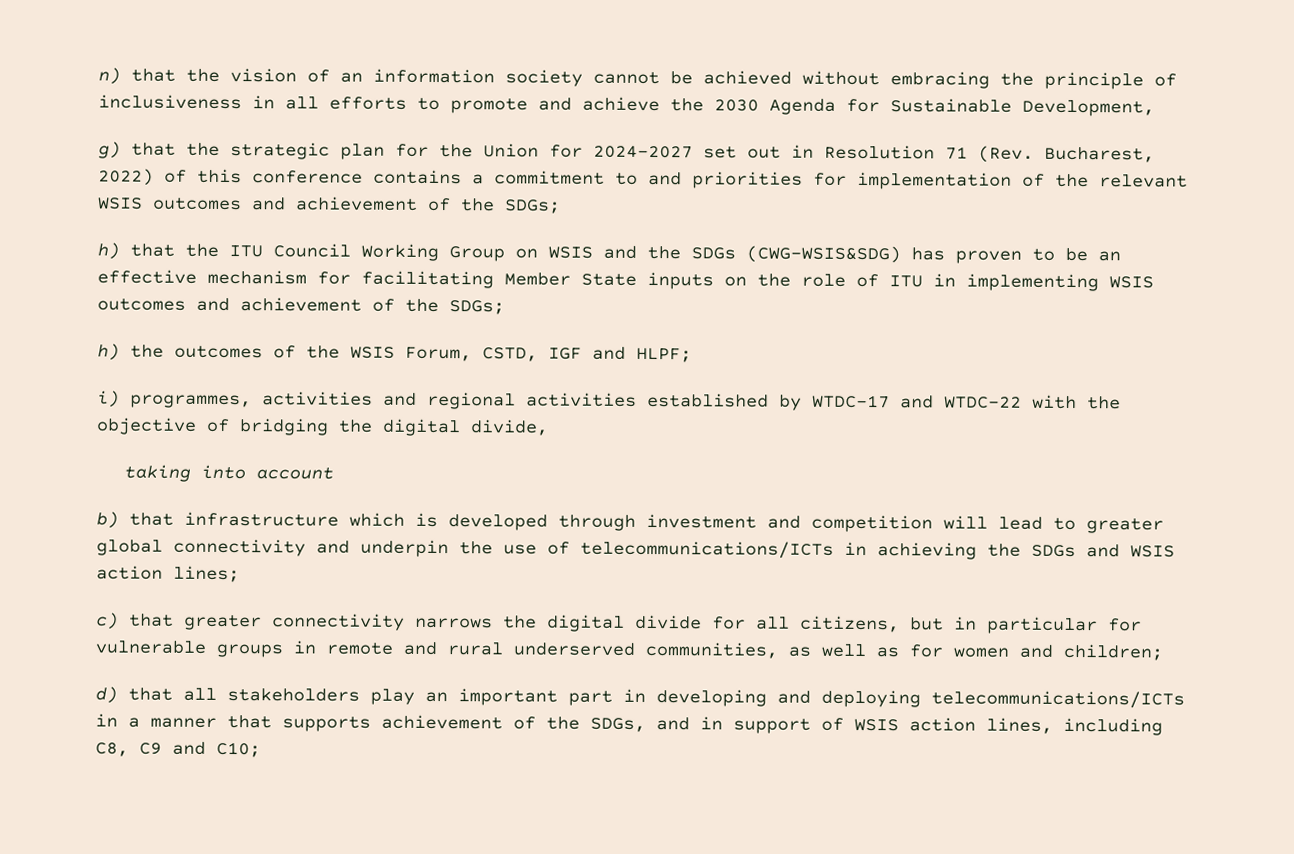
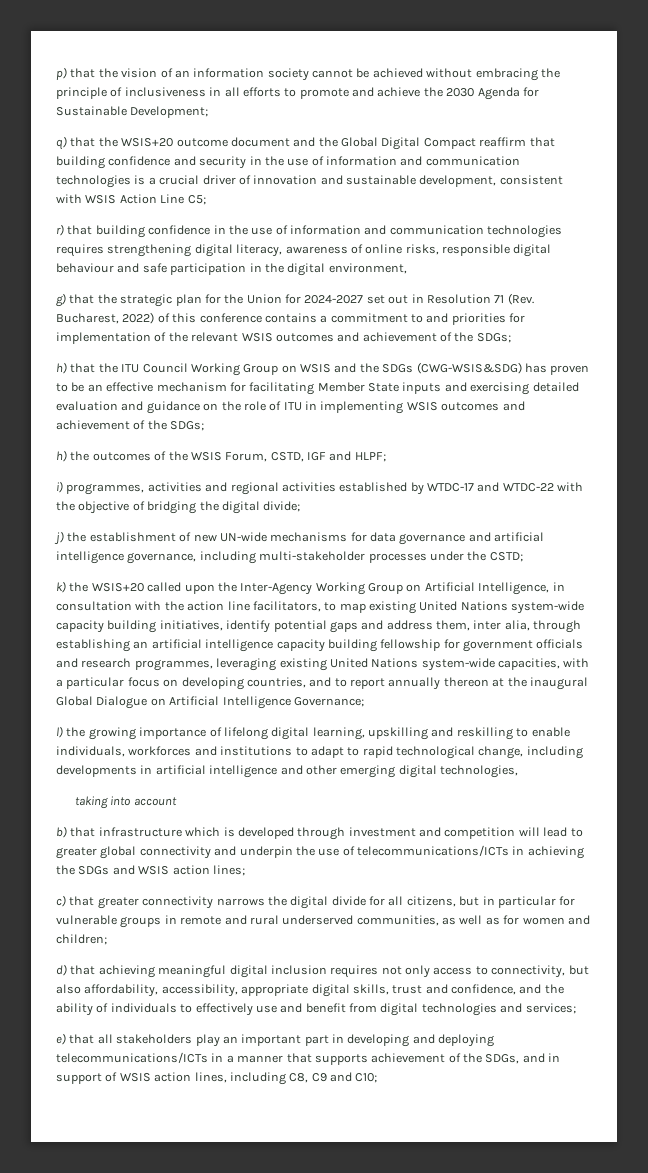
[98,67,121,85] n) -> [56,67,67,80] p)
[1022,99,1155,117] Development, -> [130,106,209,118] [56,136,555,150] [56,156,520,169] [56,175,563,188] [56,194,206,205] [56,224,563,238] [56,244,552,257] [56,263,407,276] Development; // q) that the WSIS+20 outcome document and the Global Digital Compact reaffirm that building confidence and security in the use of information and communication technologies is a crucial driver of innovation and sustainable development, consistent with WSIS Action Line C5; // r) that building confidence in the use of information and communication technologies requires strengthening digital literacy, awareness of online risks, responsible digital behaviour and safe participation in the digital environment,
(714, 281) none -> [444,382,579,395] [56,401,200,414] and exercising detailed evaluation and guidance
[470,419,549,436] divide, -> [263,501,301,512] [54,531,545,545] [56,551,523,564] [56,581,565,595] [56,601,585,614] [56,620,582,633] [56,639,584,652] [56,658,590,671] [56,677,588,690] [56,696,364,709] [56,726,570,740] [56,746,583,759] [56,765,518,778] divide; // j) the establishment of new UN-wide mechanisms for data governance and artificial intelligence governance, including multi-stakeholder processes under the CSTD; // k) the WSIS+20 called upon the Inter-Agency Working Group on Artificial Intelligence, in consultation with the action line facilitators, to map existing United Nations system-wide capacity building initiatives, identify potential gaps and address them, inter alia, through establishing an artificial intelligence capacity building fellowship for government officials and research programmes, leveraging existing United Nations system-wide capacities, with a particular focus on developing countries, and to report annually thereon at the inaugural Global Dialogue on Artificial Intelligence Governance; // l) the growing importance of lifelong digital learning, upskilling and reskilling to enable individuals, workforces and institutions to adapt to rapid technological change, including developments in artificial intelligence and other emerging digital technologies,
(173, 694) none -> [98,965,589,978] [56,984,564,997] [56,1003,576,1016] [56,1033,95,1045] achieving meaningful digital inclusion requires not only access to connectivity, but also affordability, accessibility, appropriate digital skills, trust and confidence, and the ability of individuals to effectively use and benefit from digital technologies and services; // e) that

